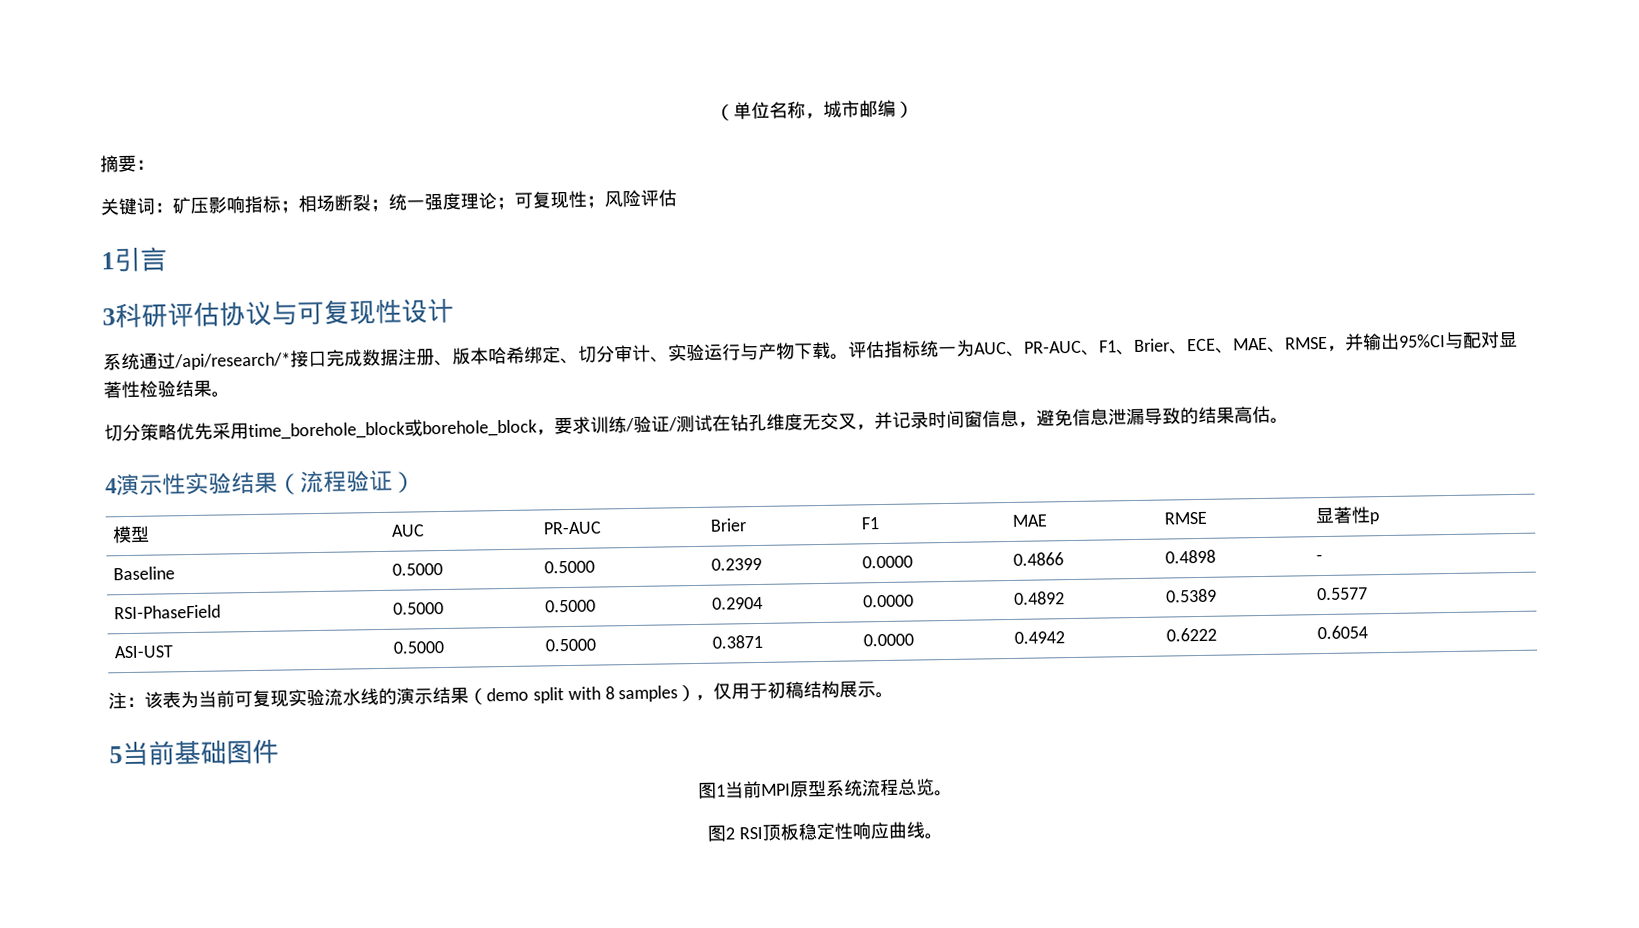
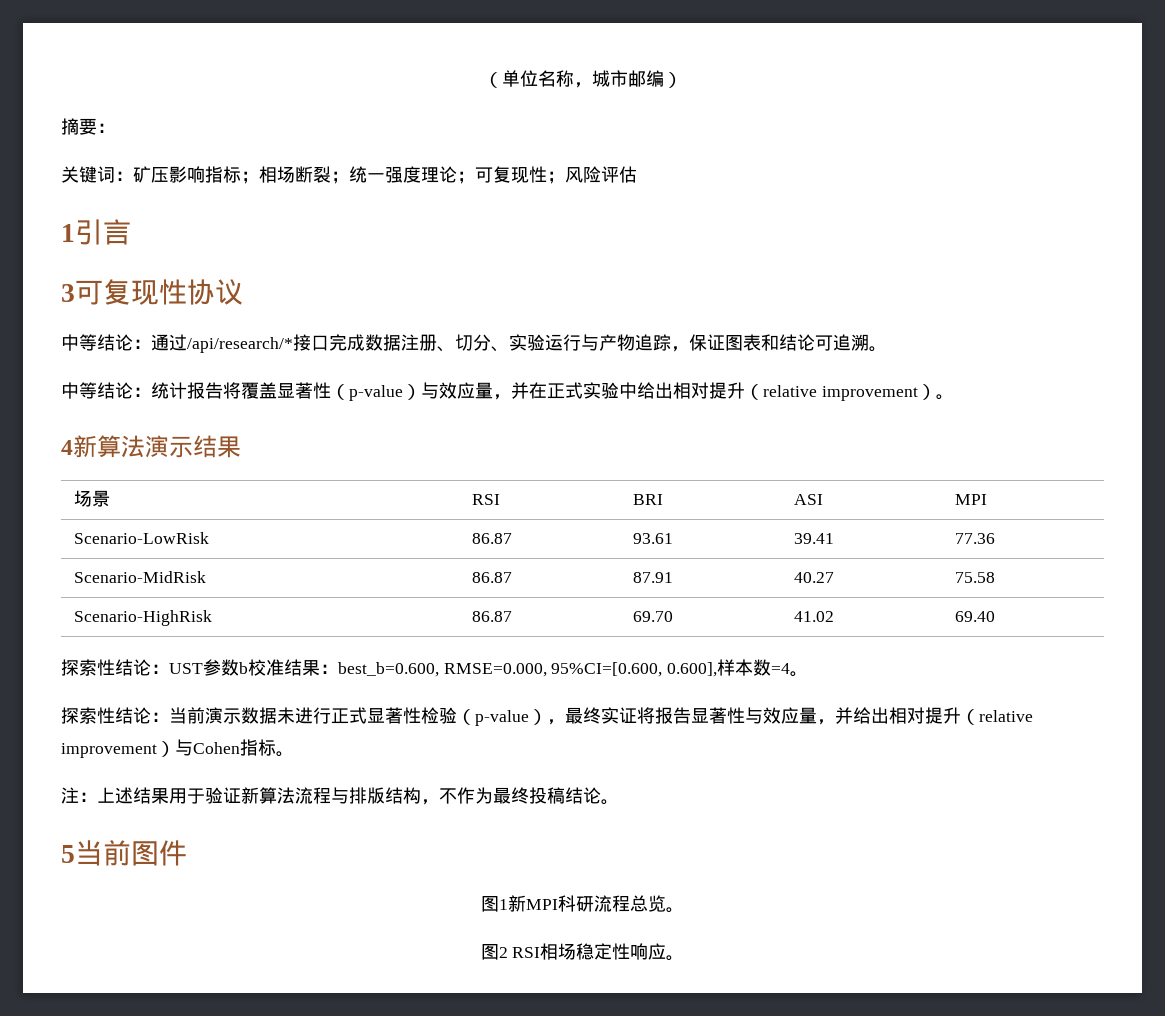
[115,297,454,329] [103,352,140,371] 科研评估协议与可复现性设计 // 系统 -> [75,279,243,305] [61,334,151,351] 可复现性协议 // 中等结论：
[452,331,1518,365] [103,379,230,399] [104,405,1289,442] [105,469,416,497] [112,525,151,544] [391,524,426,537] [543,521,603,535] [710,518,748,532] [861,517,881,530] [1012,514,1049,527] [1164,511,1208,525] [1315,506,1381,525] [113,566,176,581] [392,562,444,576] [544,560,596,574] [711,557,763,571] [862,555,914,569] [1013,552,1065,566] [1165,549,1217,564] [1316,554,1324,562] [114,604,222,620] [393,601,445,615] [545,599,597,613] [712,596,764,610] [863,594,915,608] [1014,591,1066,605] [1166,588,1218,603] [1317,587,1369,601] [114,645,174,659] [393,640,445,654] [545,638,597,652] [712,634,764,649] [863,633,915,647] [1014,631,1066,644] [1166,627,1218,642] [1317,625,1369,640] [108,680,877,710] 版本哈希绑定、切分审计、实验运行与产物下载。评估指标统一为AUC、PR-AUC、F1、Brier、ECE、MAE、RMSE，并输出95%CI与配对显著性检验结果。 // 切分策略优先采用time_borehole_block或borehole_block，要求训练/验证/测试在钻孔维度无交叉，并记录时间窗信息，避免信息泄漏导致的结果高估。 // 4演示性实验结果（流程验证） // 模型 | AUC | PR-AUC | Brier | F1 | MAE | RMSE | 显著性p // Baseline | 0.5000 | 0.5000 | 0.2399 | 0.0000 | 0.4866 | 0.4898 | - // RSI-PhaseField | 0.5000 | 0.5000 | 0.2904 | 0.0000 | 0.4892 | 0.5389 | 0.5577 // ASI-UST | 0.5000 | 0.5000 | 0.3871 | 0.0000 | 0.4942 | 0.6222 | 0.6054 // 注：该表为当前可复现实验流水线的演示结果（demo split with 8 samples），仅用于初稿结构展示 -> [455,334,887,352] [61,382,954,401] [61,435,241,458] [73,490,110,507] [471,494,500,505] [632,494,663,505] [793,494,823,505] [954,494,987,505] [73,532,209,544] [471,533,512,544] [632,533,673,544] [793,533,834,544] [954,533,995,544] [73,571,206,583] [471,572,512,583] [632,572,673,583] [793,572,834,583] [954,572,995,583] [73,610,212,626] [471,611,512,622] [632,611,673,622] [793,611,834,622] [954,611,995,622] [61,659,809,677] [61,707,1033,726] [61,739,294,758] [61,787,601,805] 切分、实验运行与产物追踪，保证图表和结论可追溯。 // 中等结论：统计报告将覆盖显著性（p-value）与效应量，并在正式实验中给出相对提升（relative improvement）。 // 4新算法演示结果 // 场景 | RSI | BRI | ASI | MPI // Scenario-LowRisk | 86.87 | 93.61 | 39.41 | 77.36 // Scenario-MidRisk | 86.87 | 87.91 | 40.27 | 75.58 // Scenario-HighRisk | 86.87 | 69.70 | 41.02 | 69.40 // 探索性结论：UST参数b校准结果：best_b=0.600, RMSE=0.000, 95%CI=[0.600, 0.600],样本数=4。 // 探索性结论：当前演示数据未进行正式显著性检验（p-value），最终实证将报告显著性与效应量，并给出相对提升（relative improvement）与Cohen指标。 // 注：上述结果用于验证新算法流程与排版结构，不作为最终投稿结论
[174,739,227,765] 基础 -> (131, 853) none
[724,779,863,799] 当前MPI原型系统 -> [508,895,594,912] 新MPI科研
[761,823,799,841] 顶板 -> [540,943,577,960] 相场
[887,821,925,839] 曲线 -> (667, 951) none

